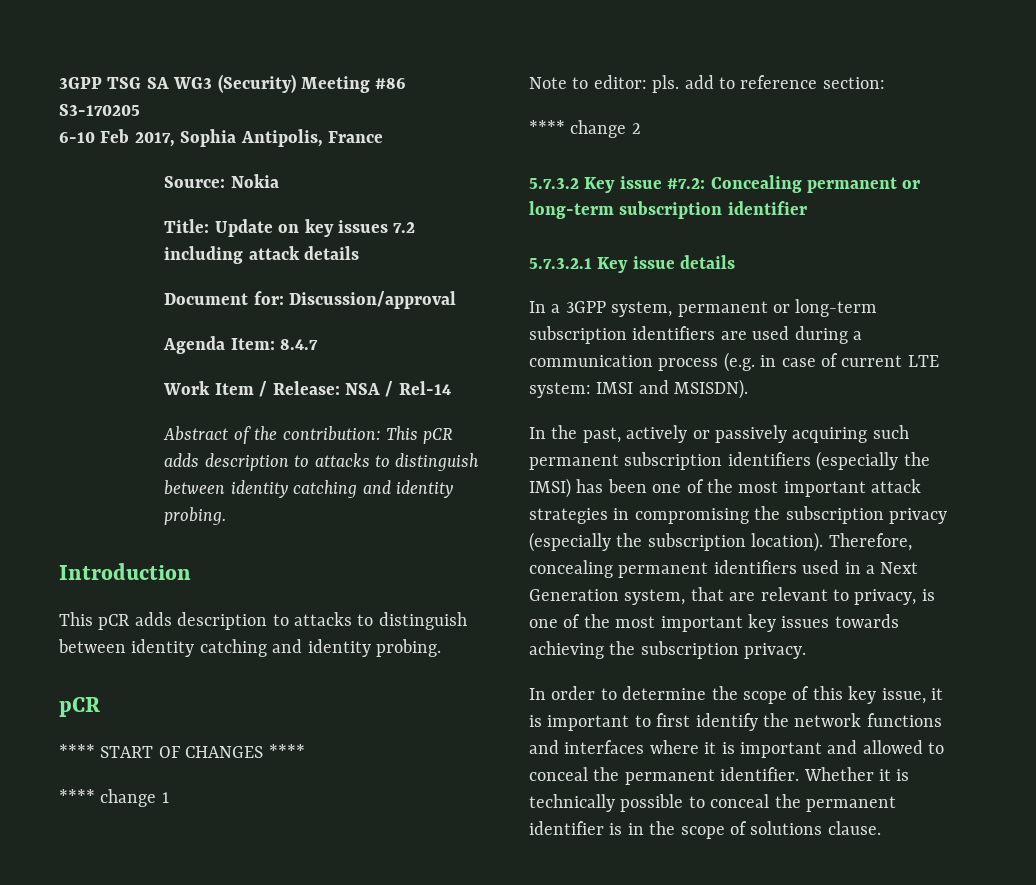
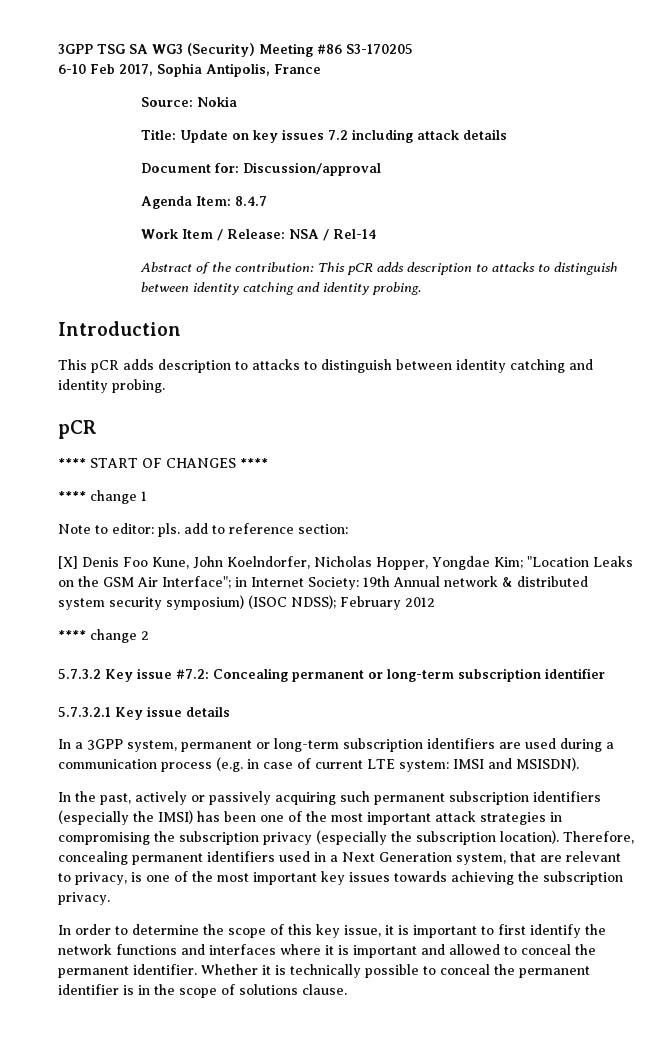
(885, 83) none -> [58,556,633,570] [58,576,588,590] [58,595,435,610] // [X] Denis Foo Kune, John Koelndorfer, Nicholas Hopper, Yongdae Kim; "Location Leaks on the GSM Air Interface"; in Internet Society: 19th Annual network & distributed system security symposium) (ISOC NDSS); February 2012

